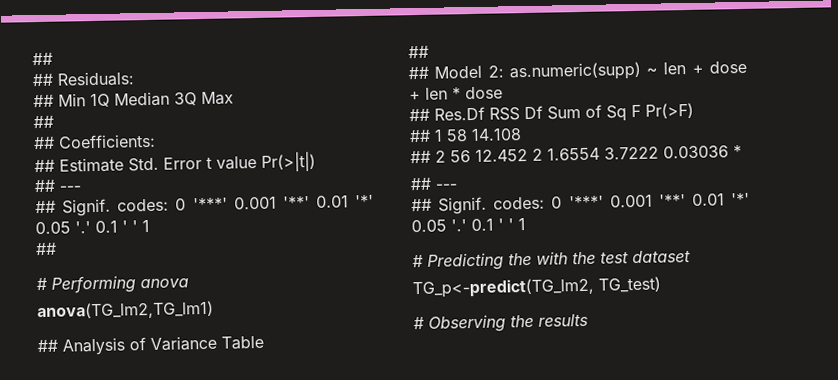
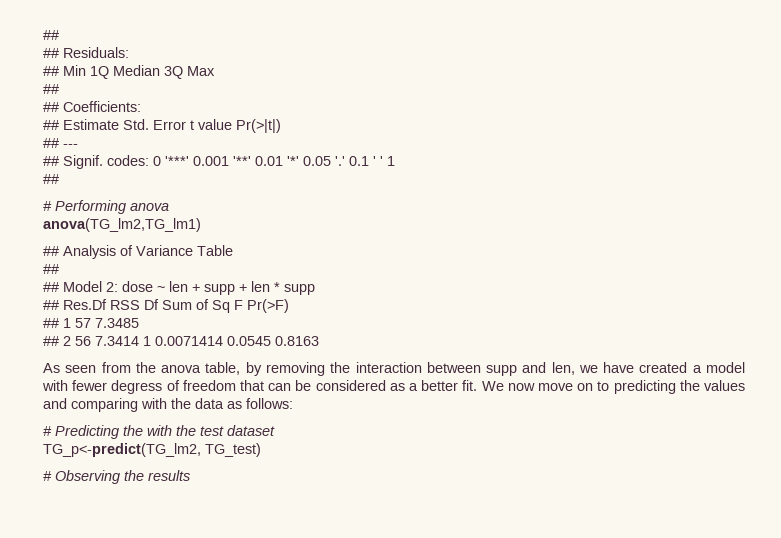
[508,61,641,82] as.numeric(supp) -> [122,281,153,292] dose
[709,60,747,74] dose -> [204,284,235,295] supp
[465,86,503,100] dose -> [284,284,315,295] supp
[446,128,522,142] 58 14.108 -> [75,318,139,328] 57 7.3485
[475,145,742,162] [410,177,457,191] [411,192,750,215] [411,218,526,233] 12.452 2 1.6554 3.7222 0.03036 * // ## --- // ## Signif. codes: 0 '***' 0.001 '**' 0.01 '*' 0.05 '.' 0.1 ' ' 1 -> [95,336,319,346] [43,362,746,376] [42,380,746,394] [43,398,293,412] 7.3414 1 0.0071414 0.0545 0.8163 // As seen from the anova table, by removing the interaction between supp and len, we have created a model with fewer degress of freedom that can be considered as a better fit. We now move on to predicting the values and comparing with the data as follows:

